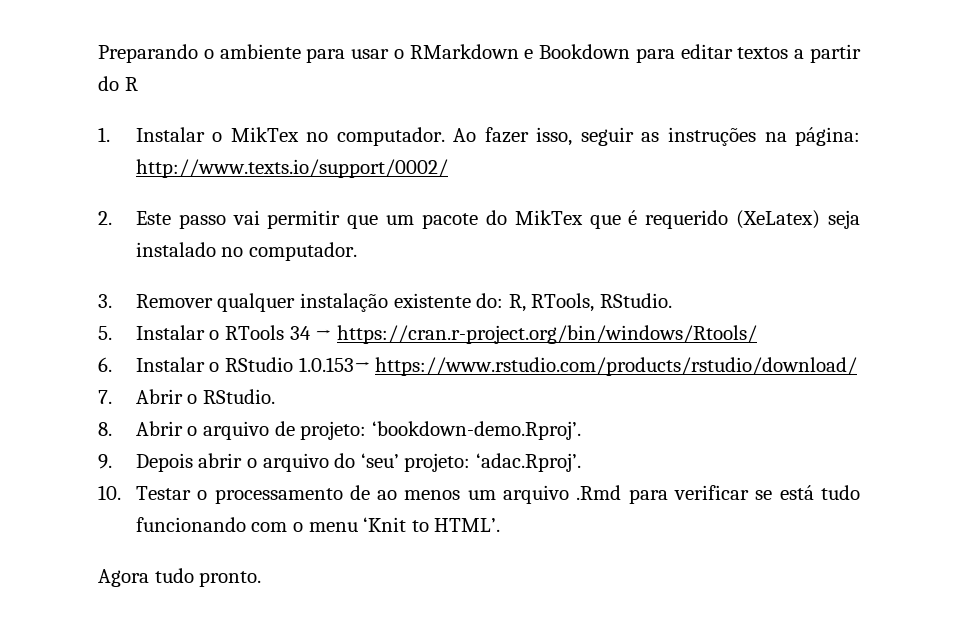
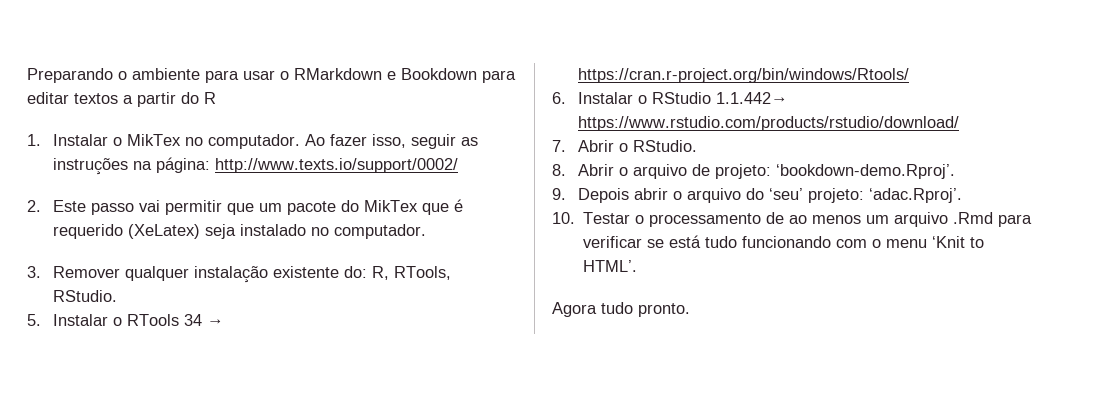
[298,357,370,372] 1.0.153→ -> [715,92,788,104] 1.1.442→

